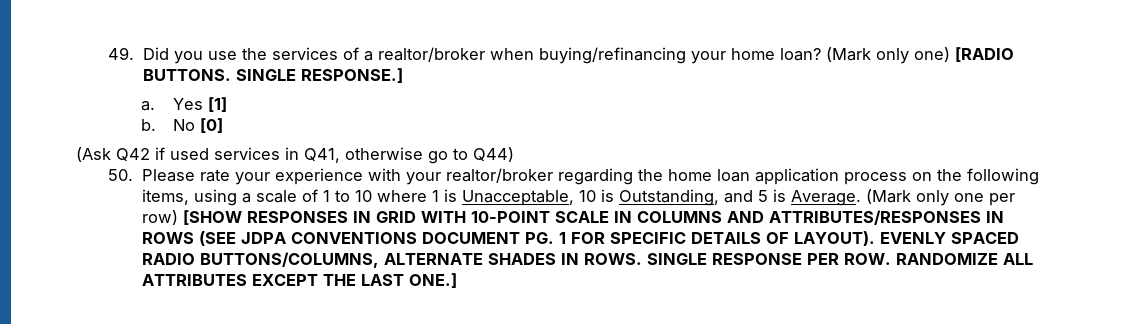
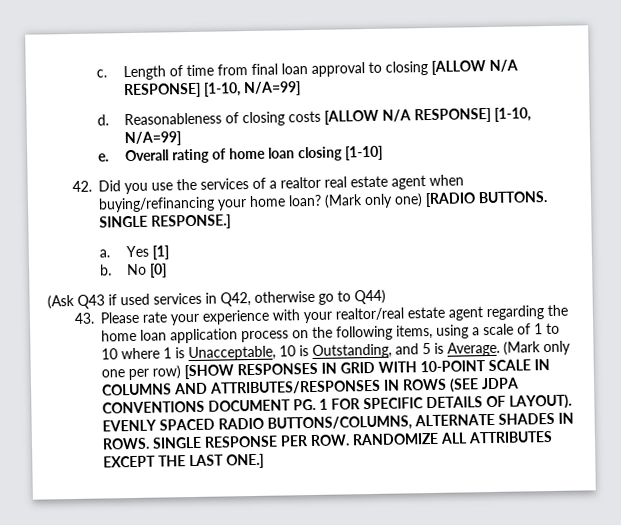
[108,47,135,60] 49. -> [96,59,518,81] [122,81,301,99] [97,107,531,127] [123,131,182,147] [98,145,383,164] [71,180,92,192] c. Length of time from final loan approval to closing [ALLOW N/A RESPONSE] [1-10, N/A=99] // d. Reasonableness of closing costs [ALLOW N/A RESPONSE] [1-10, N/A=99] // e. Overall rating of home loan closing [1-10] // 42.
[377,47,485,62] realtor/broker -> [280,175,427,190] realtor real estate agent
[116,148,150,161] Q42 -> [77,294,105,309] Q43
[304,148,340,163] Q41, -> [220,292,251,307] Q42,
[108,169,134,181] 50. -> [73,312,94,324] 43.
[445,168,553,183] realtor/broker -> [335,306,484,321] realtor/real estate agent

